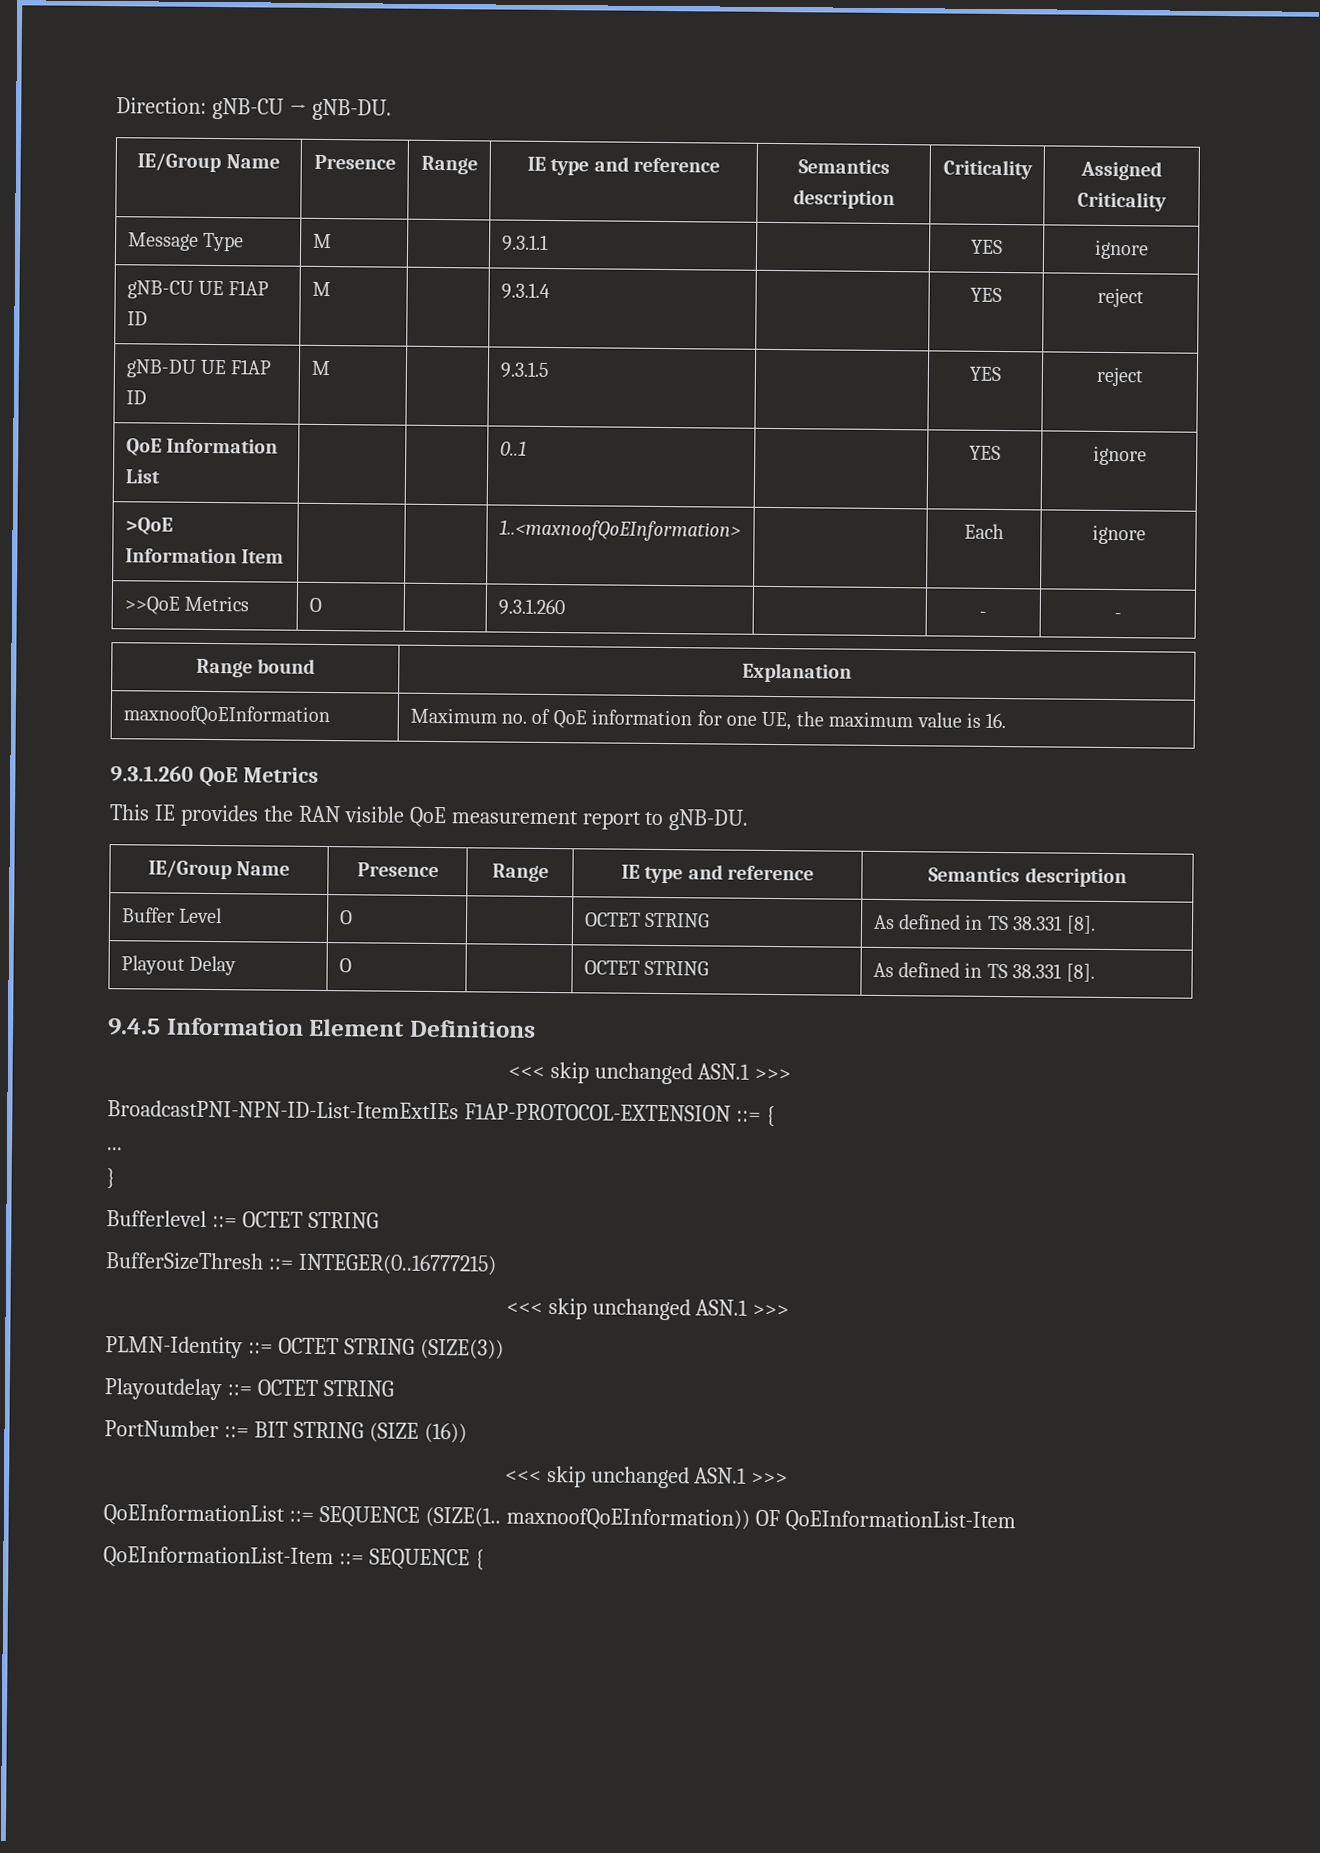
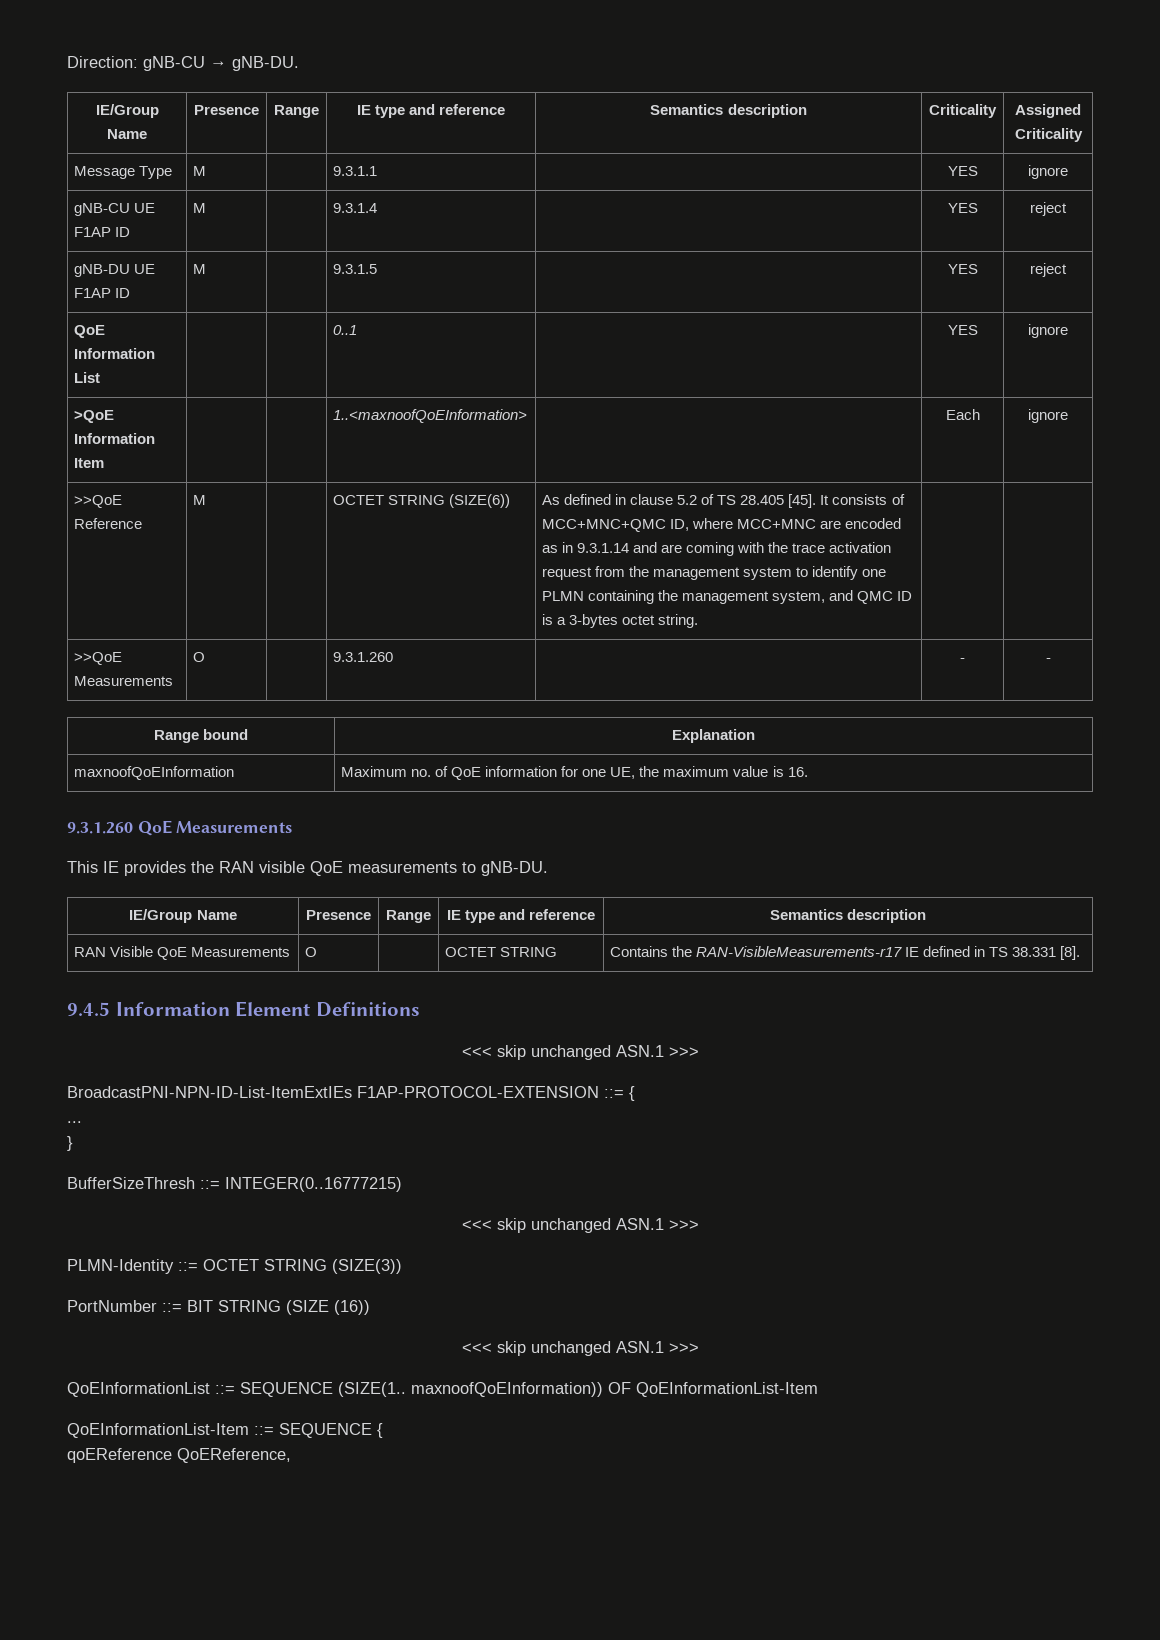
[183,595,249,612] Metrics -> [73,518,142,529] [192,495,206,505] [332,494,511,508] [541,494,905,508] [541,518,902,532] [541,542,892,556] [541,566,887,580] [541,590,913,604] [541,614,699,628] [73,652,122,665] [73,676,173,686] Reference | M | | OCTET STRING (SIZE(6)) | As defined in clause 5.2 of TS 28.405 [45]. It consists of MCC+MNC+QMC ID, where MCC+MNC are encoded as in 9.3.1.14 and are coming with the trace activation request from the management system to identify one PLMN containing the management system, and QMC ID is a 3-bytes octet string. | | // >>QoE Measurements
[242,767,319,783] Metrics -> [176,821,293,833] Measurements
[450,810,642,830] measurement report -> [348,862,457,873] measurements
[121,907,223,924] [339,910,353,925] [583,912,710,928] [872,914,1096,934] [120,955,236,976] [338,958,352,973] [583,960,709,976] [872,962,894,978] Buffer Level | O | | OCTET STRING | As defined in TS 38.331 [8]. // Playout Delay | O | | OCTET STRING | As -> [73,946,291,960] [304,947,317,957] [444,947,558,957] [609,946,920,957] RAN Visible QoE Measurements | O | | OCTET STRING | Contains the RAN-VisibleMeasurements-r17 IE
[106,1210,379,1229] // Bufferlevel ::= OCTET STRING -> (73, 1143) none
[104,1378,394,1401] // Playoutdelay ::= OCTET STRING -> (402, 1266) none
(485, 1560) none -> [67,1448,291,1463] // qoEReference QoEReference,

